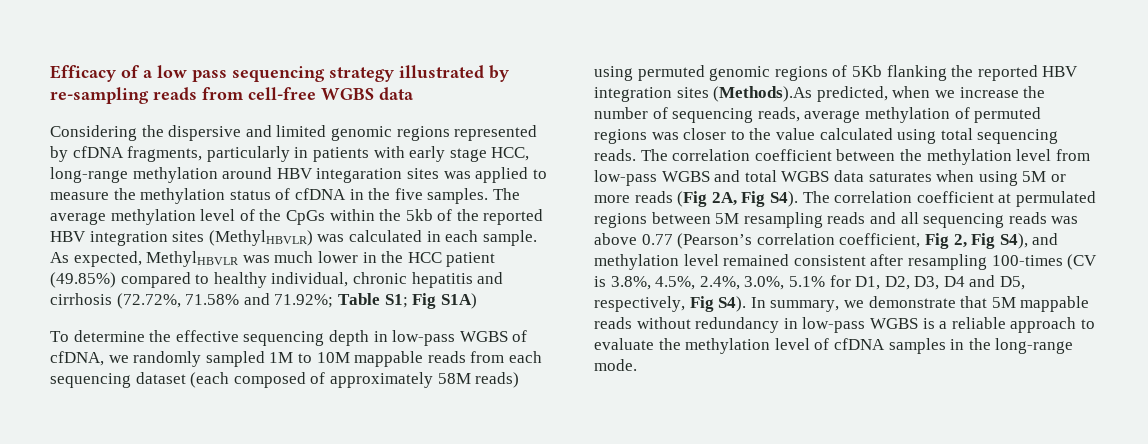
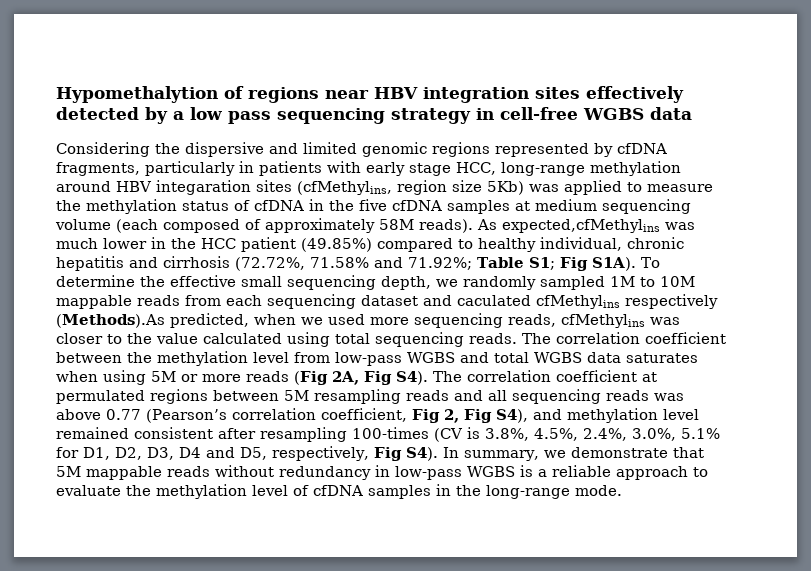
[50,65,140,82] Efficacy of -> [56,86,684,103] [56,107,168,124] Hypomethalytion of regions near HBV integration sites effectively detected by
[399,65,509,82] [50,87,244,104] illustrated by re-sampling reads from -> [476,108,494,120] in
(439, 173) none -> [297,180,524,195] (cfMethylins, region size 5Kb)
[427,188,520,204] [50,209,544,225] [50,230,537,246] [50,251,239,267] samples. The average methylation level of the CpGs within the 5kb of the reported HBV integration sites (MethylHBVLR) was calculated in each sample. As expected, MethylHBVLR -> [392,199,691,214] [55,218,660,233] cfDNA samples at medium sequencing volume (each composed of approximately 58M reads). As expected,cfMethylins
[440,293,477,309] S1A) // -> [591,257,636,271] S1A).
[243,330,528,346] [50,351,104,366] sequencing depth in low-pass WGBS of cfDNA, -> [241,275,431,290] small sequencing depth,
[190,372,520,388] [594,65,1079,81] [594,86,1046,102] [594,107,1042,123] [594,129,647,144] (each composed of approximately 58M reads) using permuted genomic regions of 5Kb flanking the reported HBV integration sites (Methods).As predicted, when we increase the number of sequencing reads, average methylation of permuted regions -> [423,294,718,309] [56,313,645,328] and caculated cfMethylins respectively (Methods).As predicted, when we used more sequencing reads, cfMethylins

